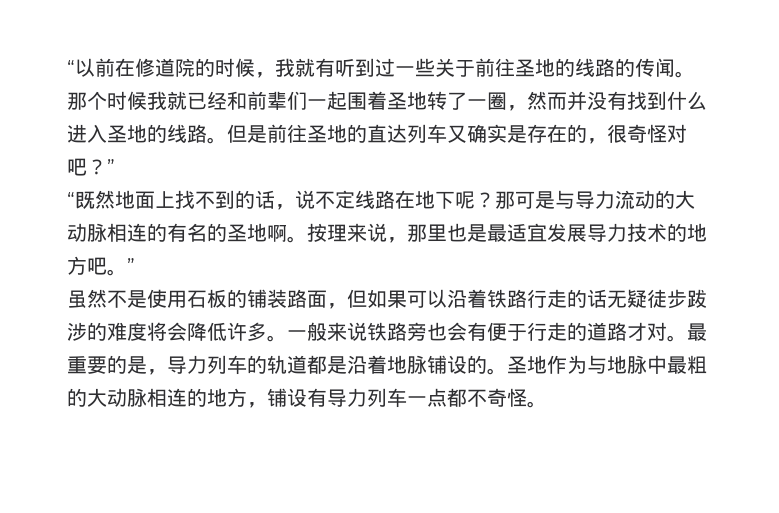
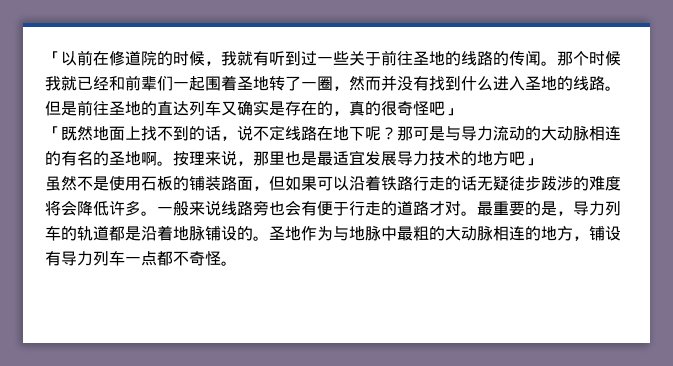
[67,60,75,75] “ -> [45,51,61,64] 「
[607,124,687,143] [67,158,115,176] [67,192,75,207] 很奇怪对吧？” // “ -> [349,101,461,116] [45,126,61,139] 真的很奇怪吧」 // 「
[107,258,135,276] 。” -> [525,158,541,166] 」
[367,322,387,341] 铁 -> [221,201,237,216] 线

